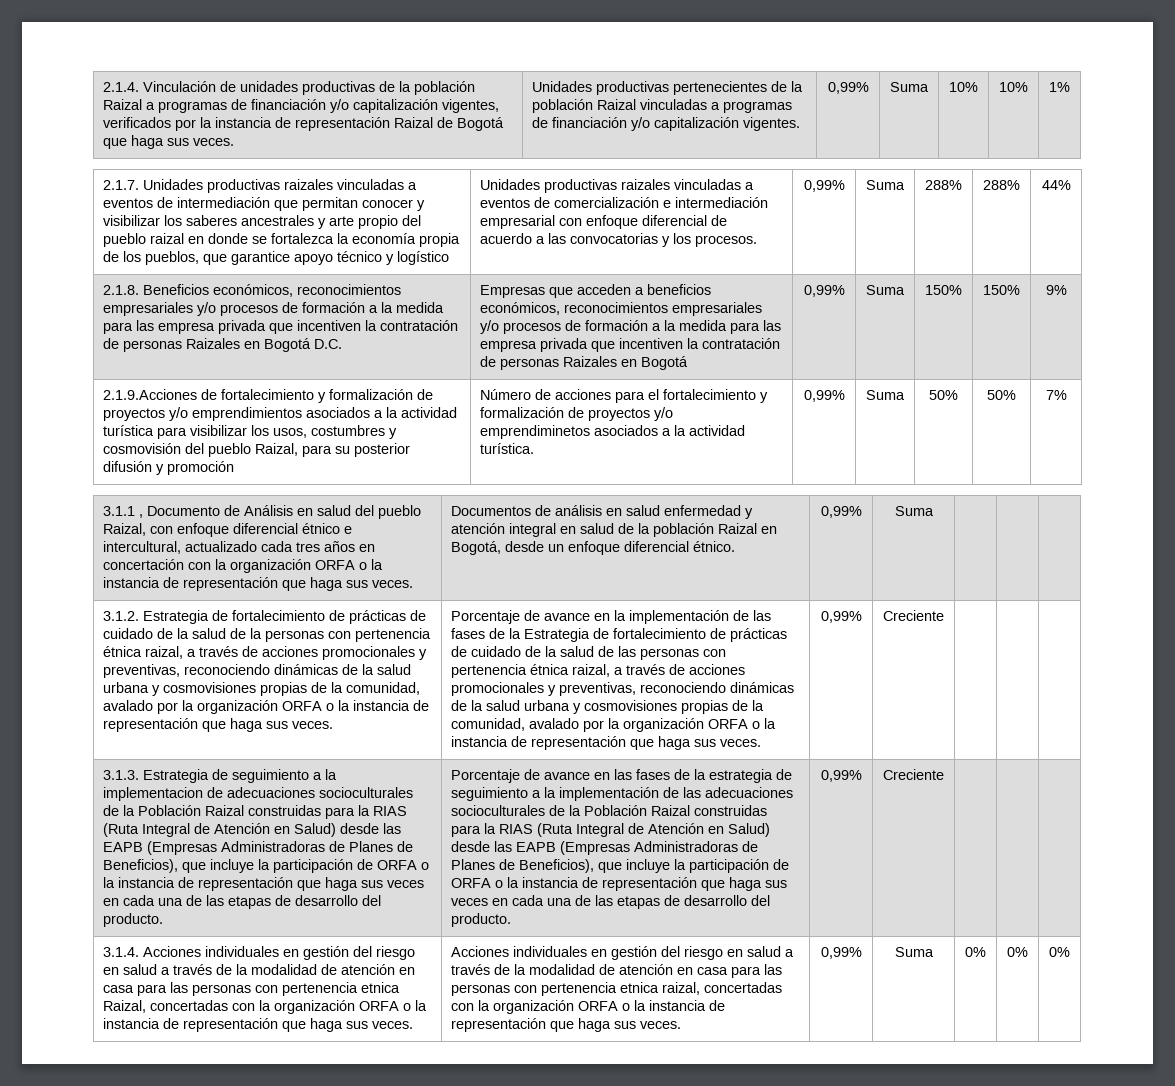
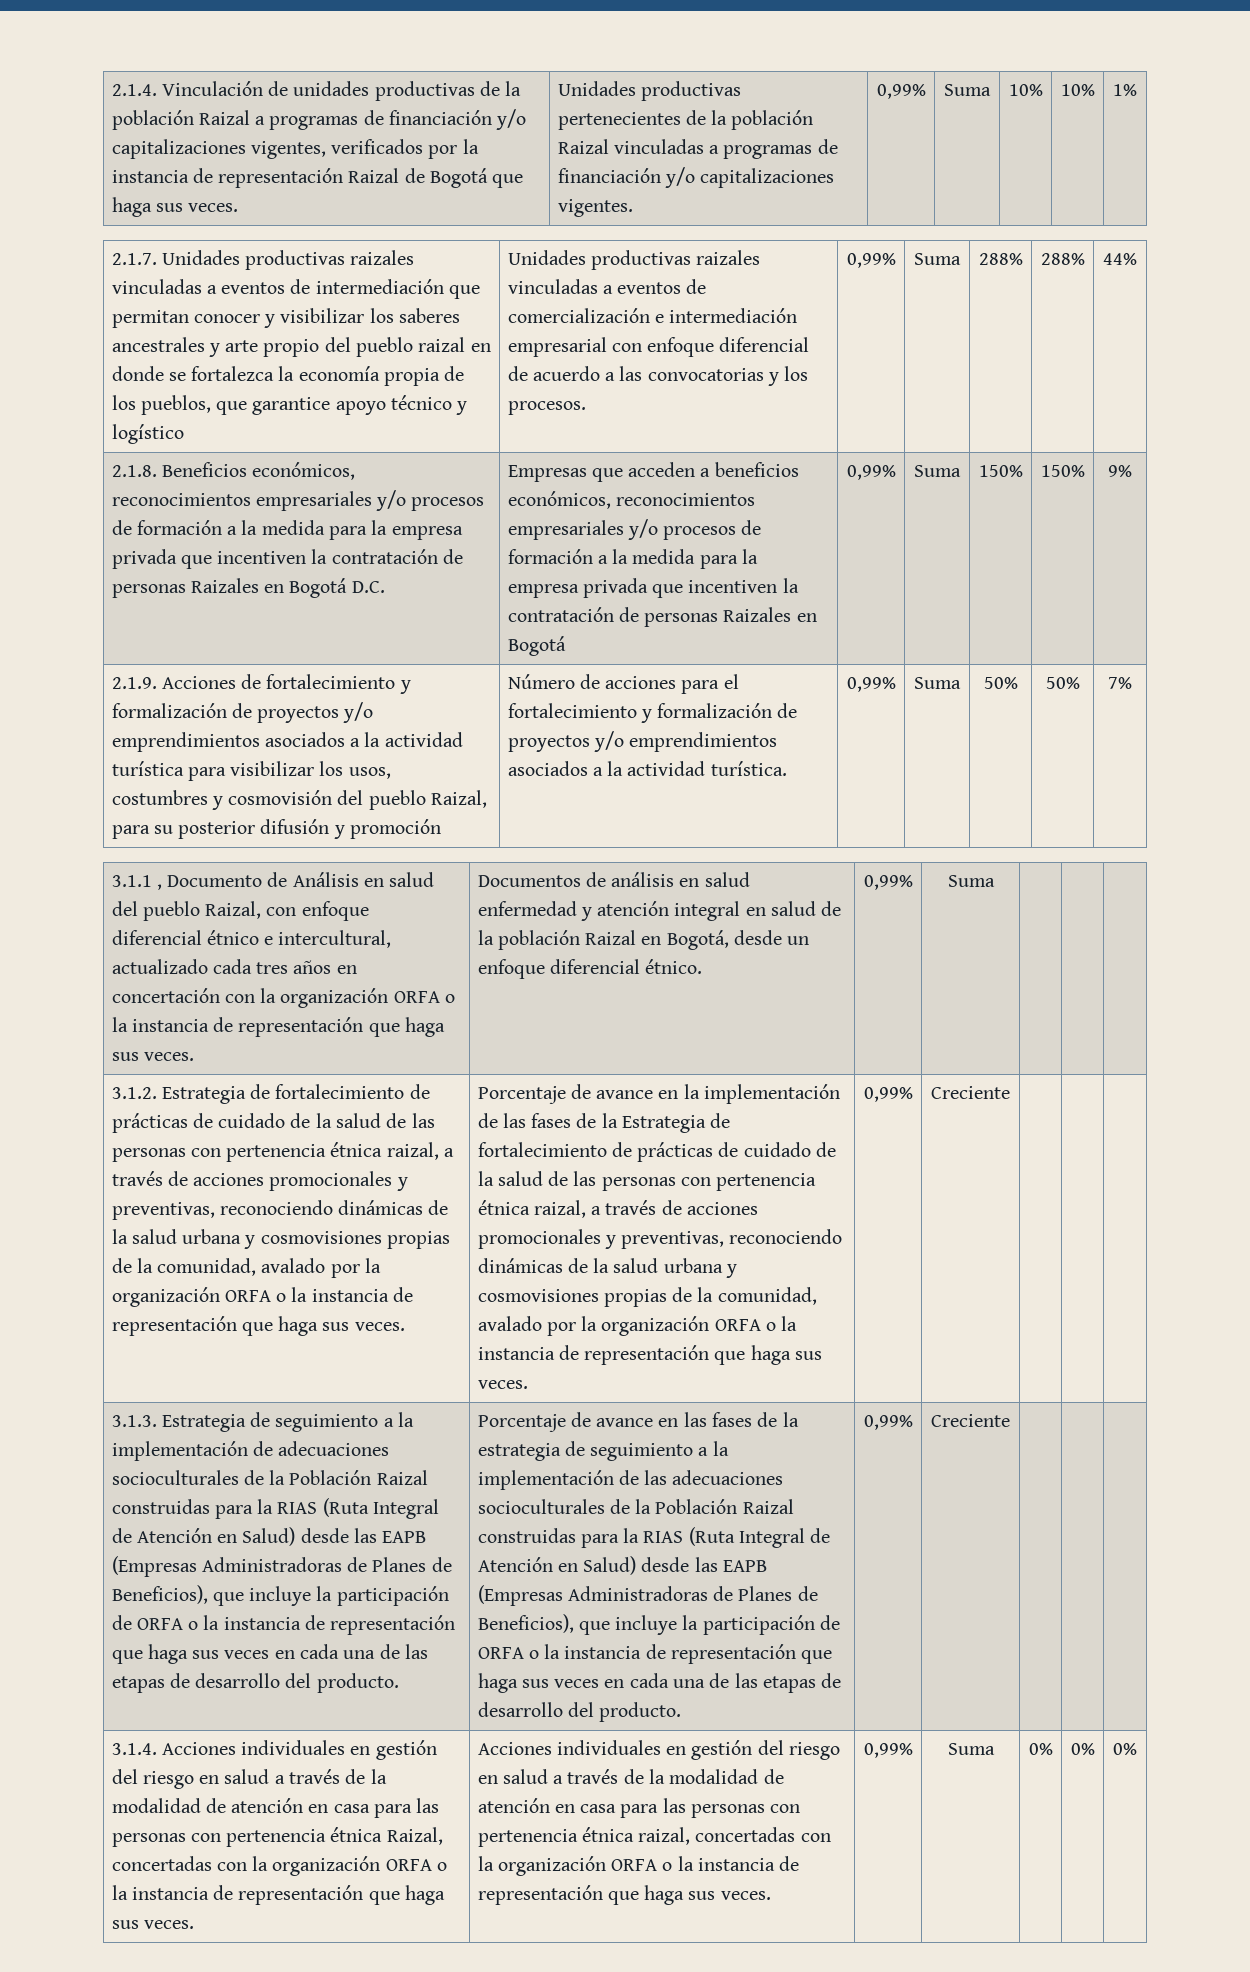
[353,99,439,113] capitalización -> [111,139,246,159] capitalizaciones
[654,117,740,131] capitalización -> [700,168,835,188] capitalizaciones
[136,320,155,331] las -> [371,520,388,535] la
[763,320,782,331] las -> [741,549,758,564] la
[103,389,198,400] 2.1.9.Acciones -> [111,676,236,689] 2.1.9. Acciones
[480,425,591,439] emprendiminetos -> [629,732,778,752] emprendimientos
[250,628,263,639] la -> [411,1113,435,1128] las
[103,787,204,801] implementacion -> [111,1441,248,1461] implementación
[361,982,401,993] etnica -> [330,1827,383,1842] étnica
[620,982,660,993] etnica -> [581,1827,634,1842] étnica

